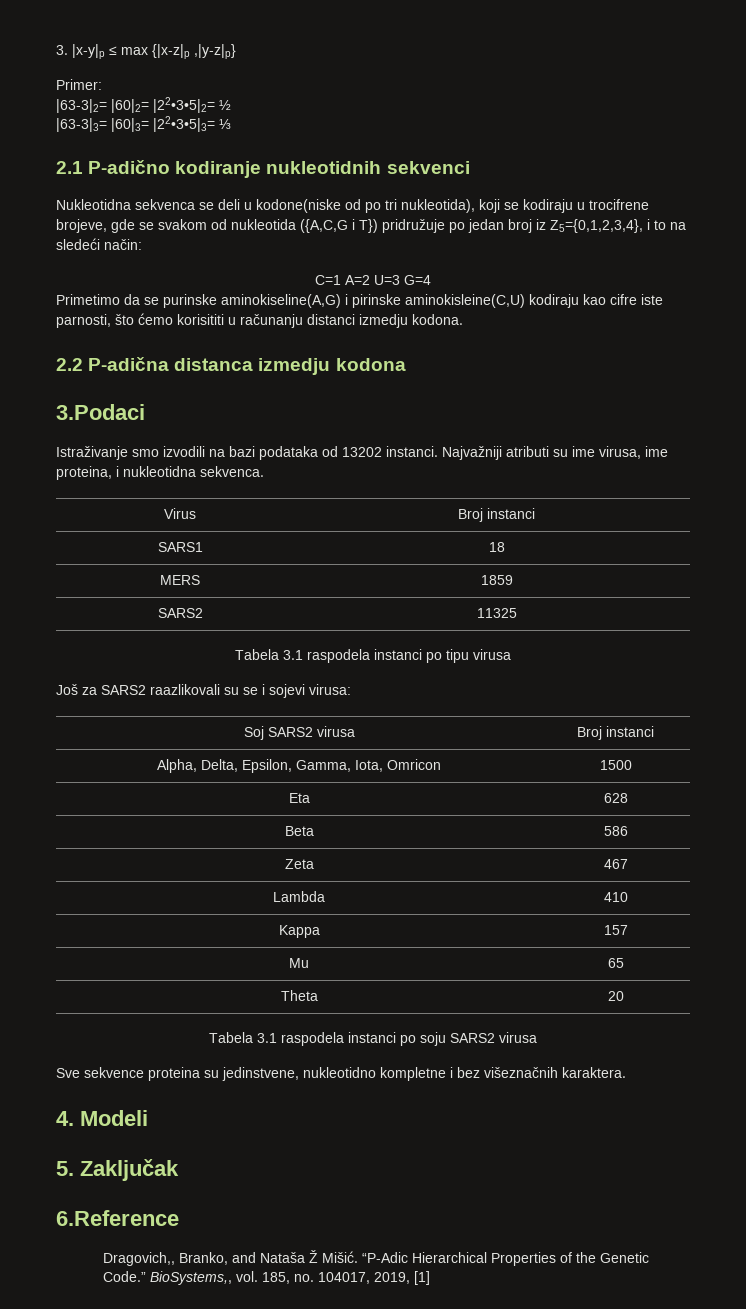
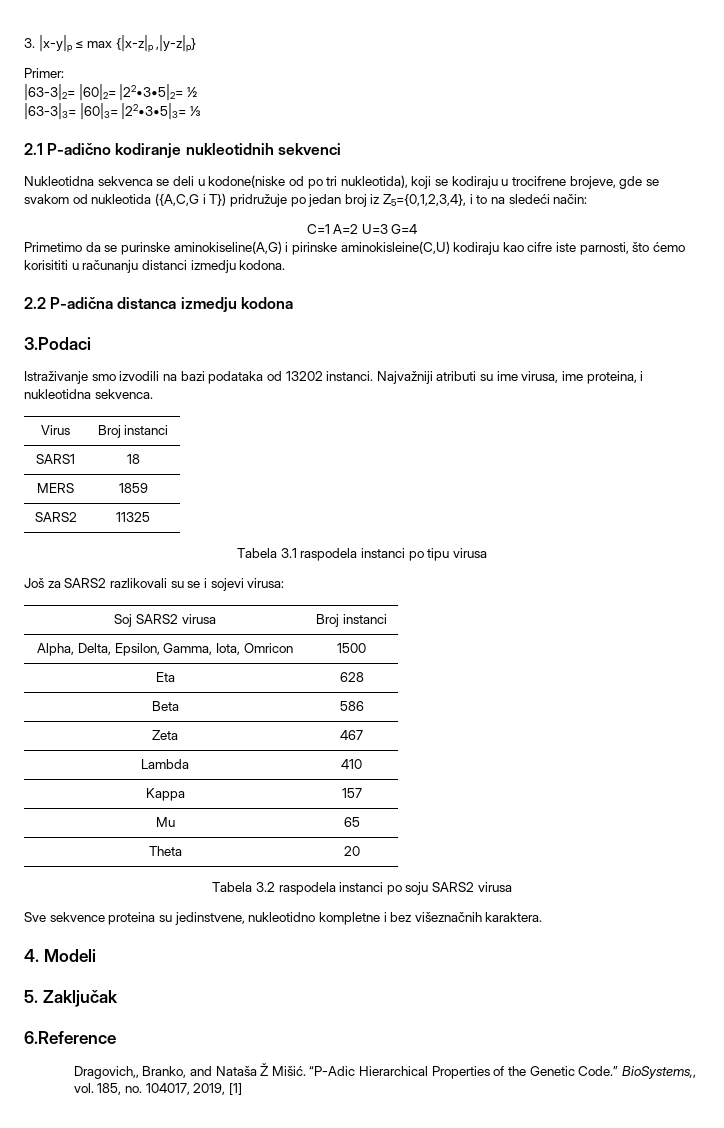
[150,684,220,695] raazlikovali -> [109,578,167,588] razlikovali
[257,1033,277,1043] 3.1 -> [255,882,275,892] 3.2

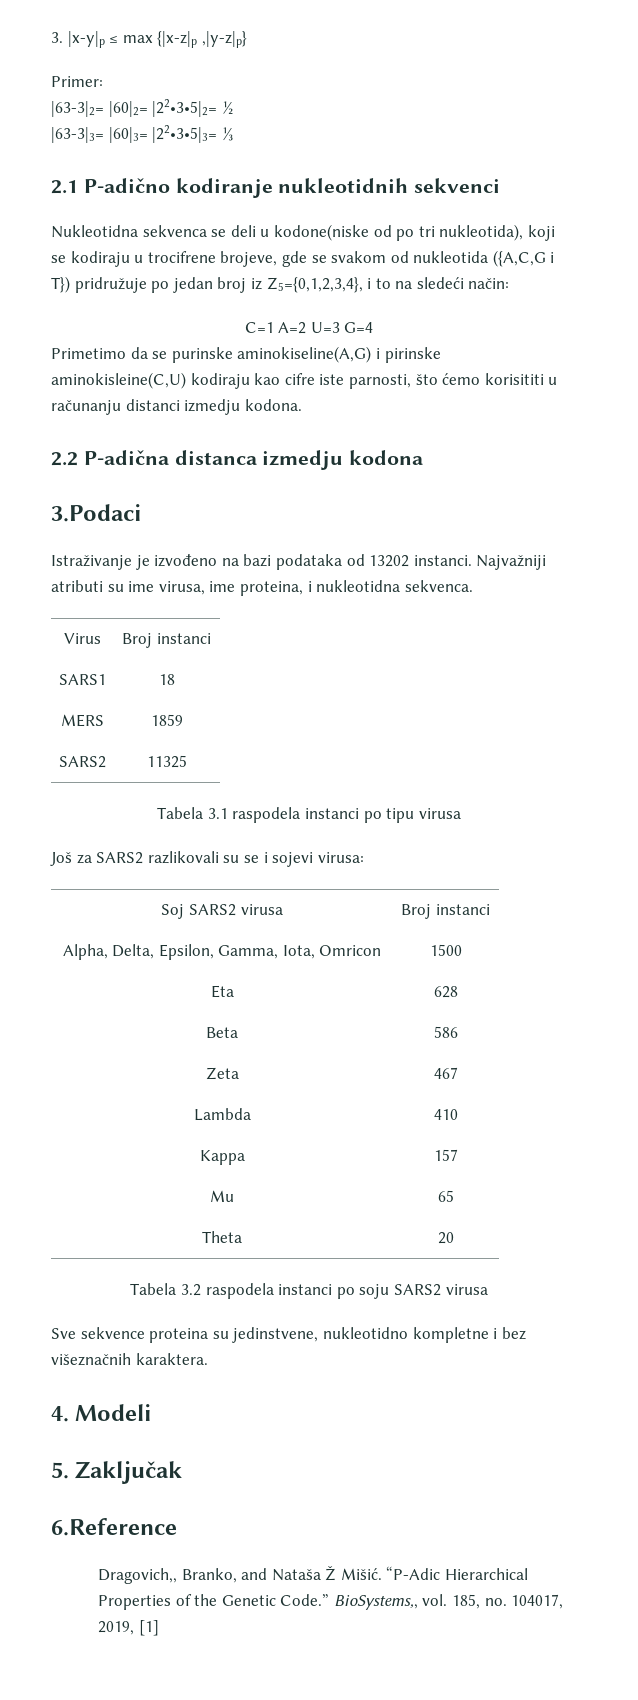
[91,371,160,381] smo izvodili -> [135,554,218,570] je izvođeno

